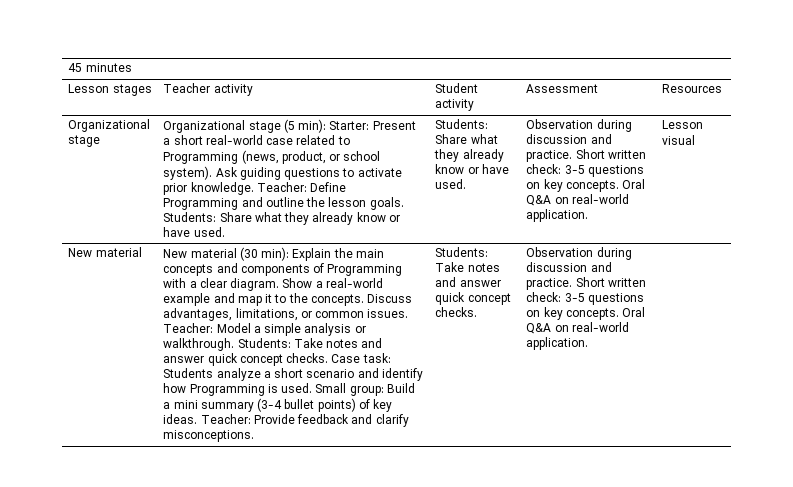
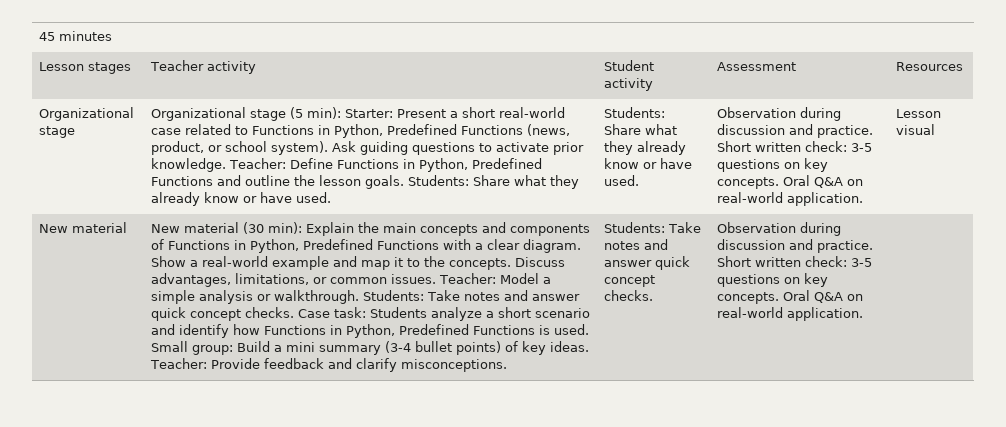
[163,152,239,164] Programming -> [252,124,524,138] Functions in Python, Predefined Functions
[163,198,239,210] Programming -> [337,158,543,172] [151,176,214,186] Functions in Python, Predefined Functions
[327,264,403,276] Programming -> [168,239,440,253] Functions in Python, Predefined Functions
[189,384,265,396] Programming -> [264,324,536,338] Functions in Python, Predefined Functions

